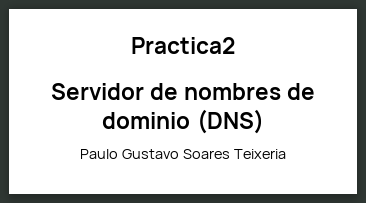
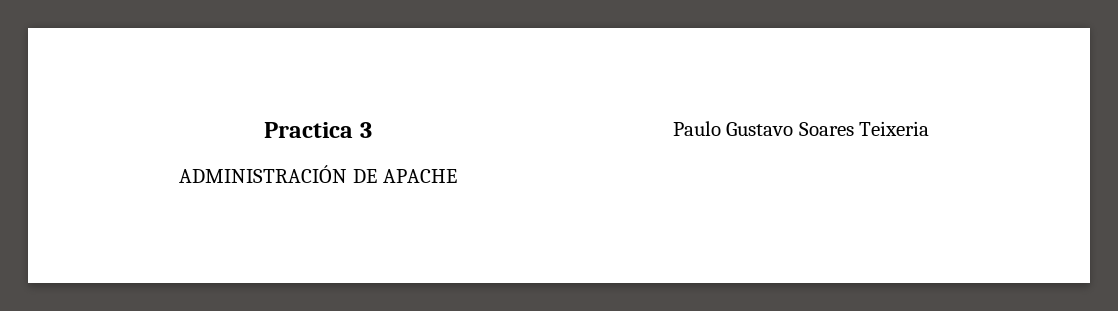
[131,37,235,54] [50,83,316,100] [102,109,264,134] Practica2 // Servidor de nombres de dominio (DNS) -> [264,122,372,138] [179,165,457,183] Practica 3 // ADMINISTRACIÓN DE APACHE

